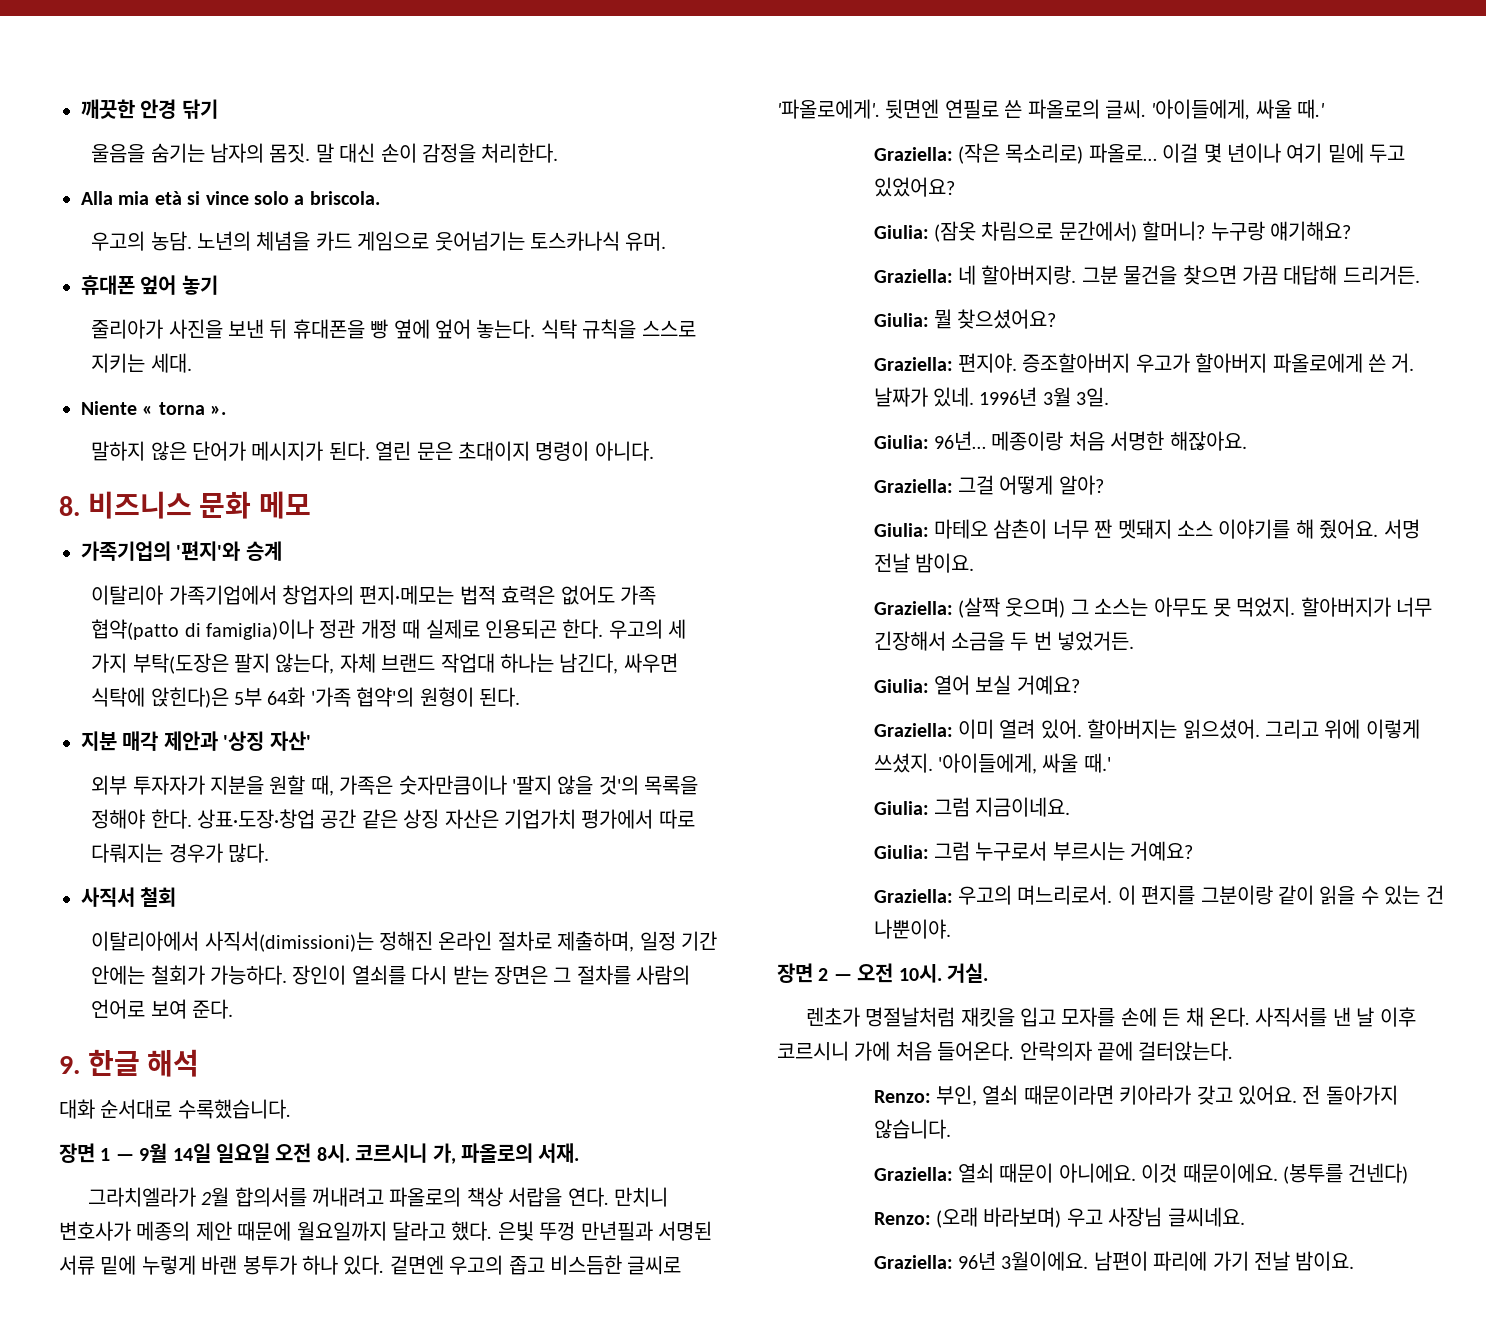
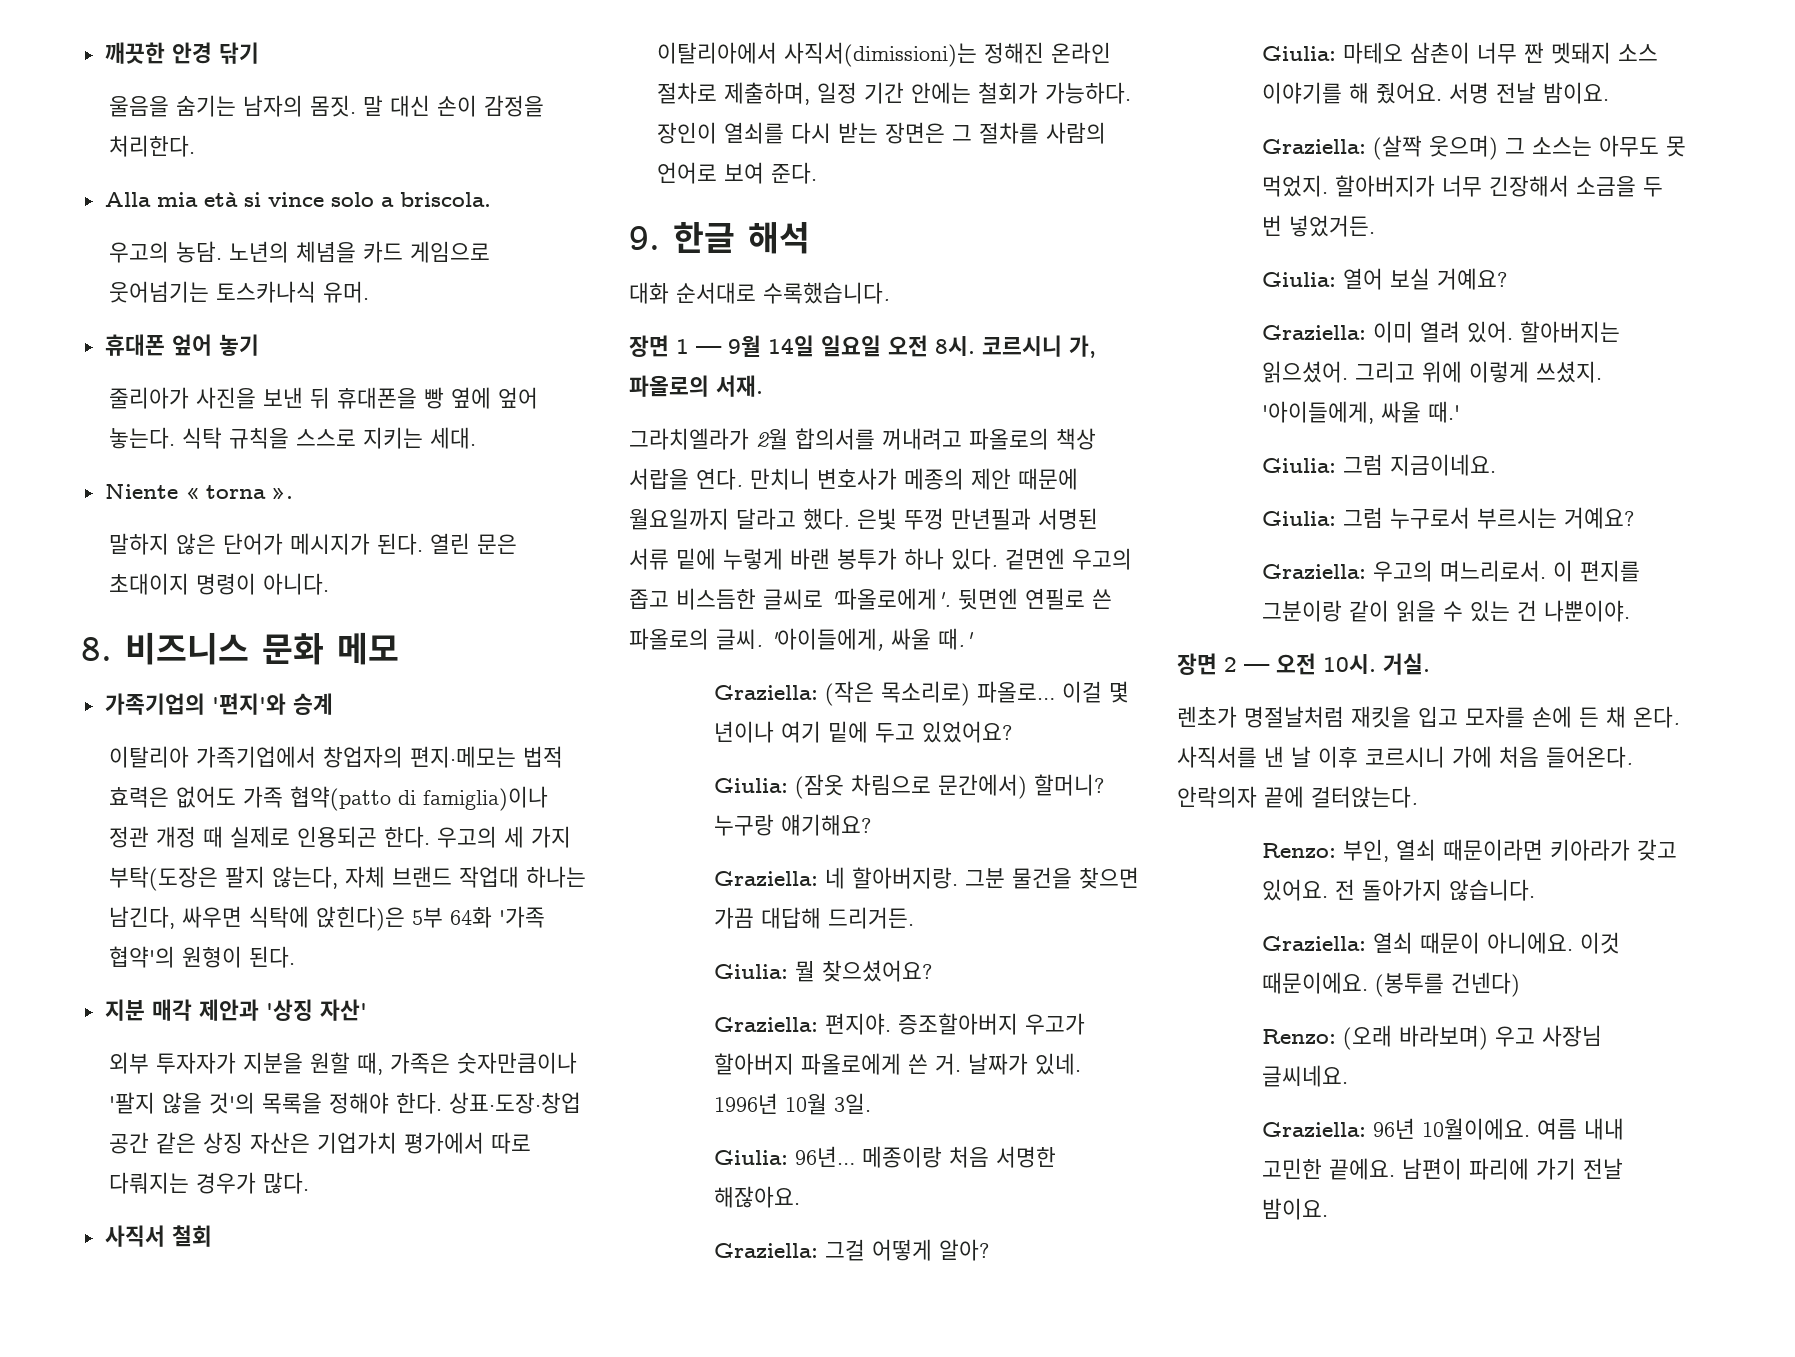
[1042,387,1071,407] 3월 -> [784,1093,827,1115] 10월
[1001,1251,1089,1271] 3월이에요. -> [1421,1118,1624,1140] [1261,1158,1395,1180] 10월이에요. 여름 내내 고민한 끝에요.

